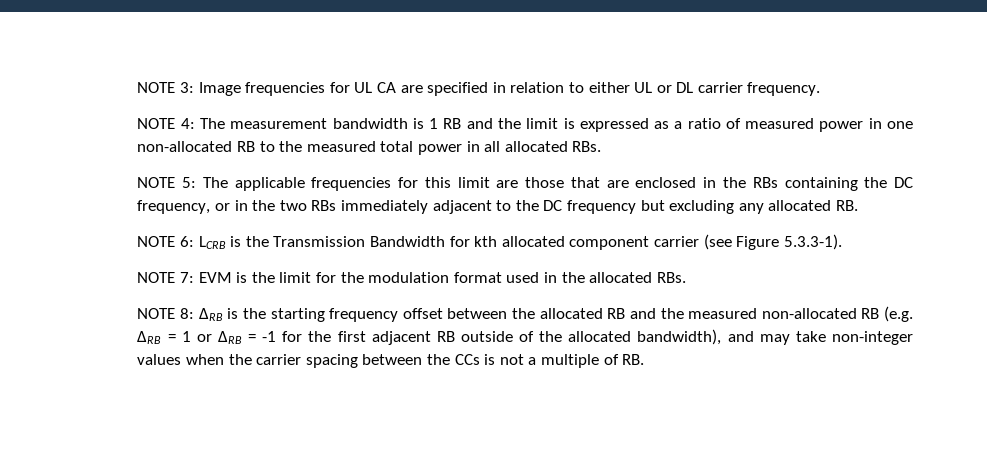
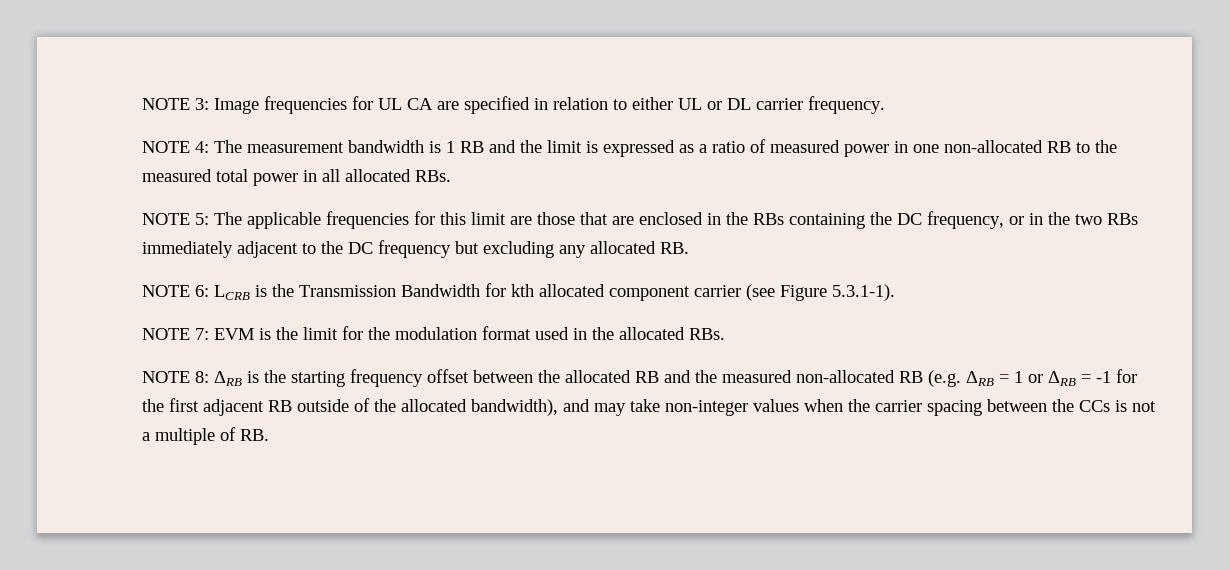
[783,234,842,250] 5.3.3-1). -> [832,284,896,301] 5.3.1-1).

